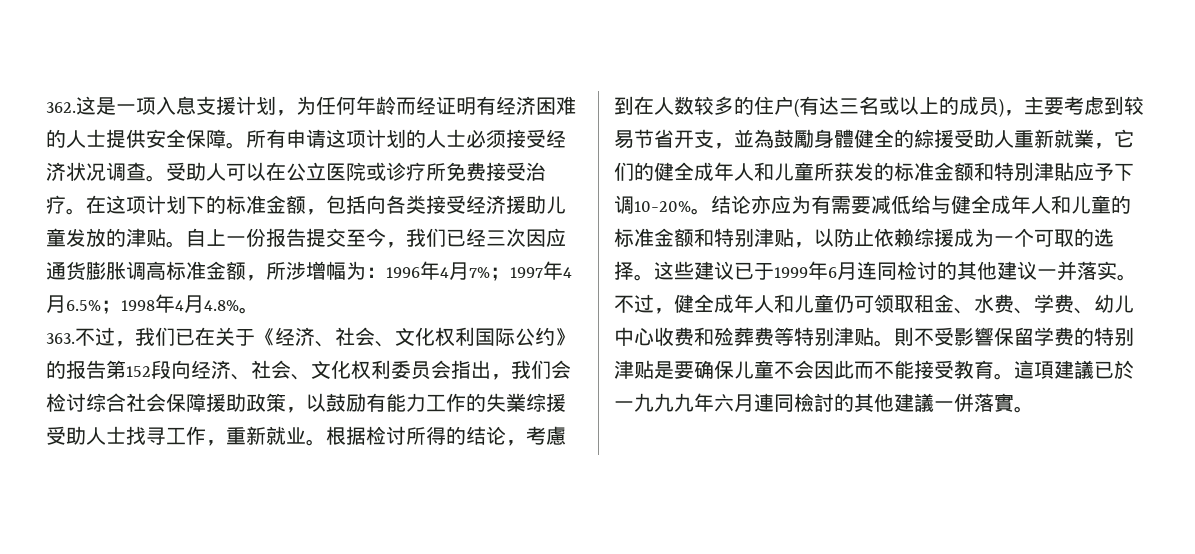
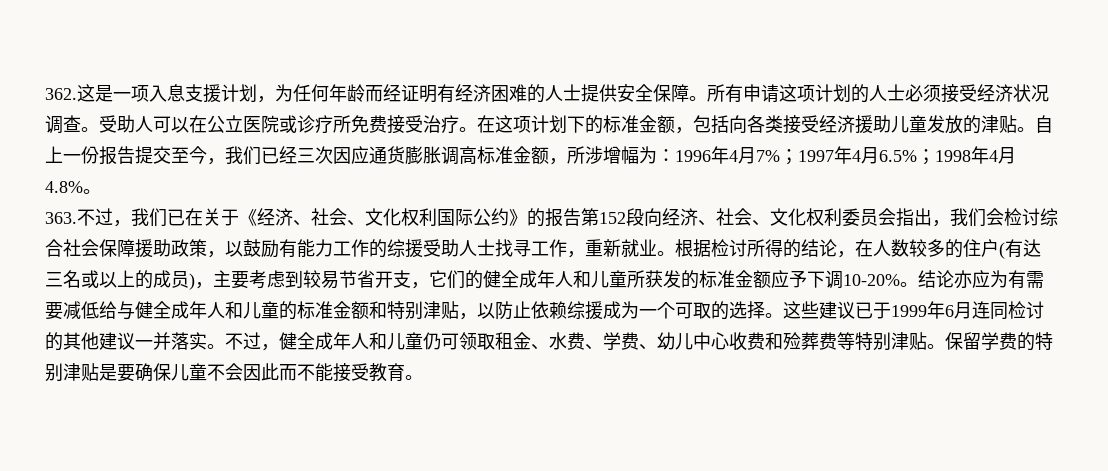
[486,393,526,412] 失業 -> (387, 248) none
[526,426,566,445] [614,96,634,115] 考慮到 -> (855, 254) none
[734,129,1114,149] 並為鼓勵身體健全的綜援受助人重新就業， -> (429, 285) none
[974,162,1074,181] 和特別津貼 -> (771, 279) none
[894,327,994,346] 則不受影響 -> (945, 346) none
[1014,360,1134,379] [614,393,1034,413] 這項建議已於一九九九年六月連同檢討的其他建議一併落實。 -> (423, 377) none

